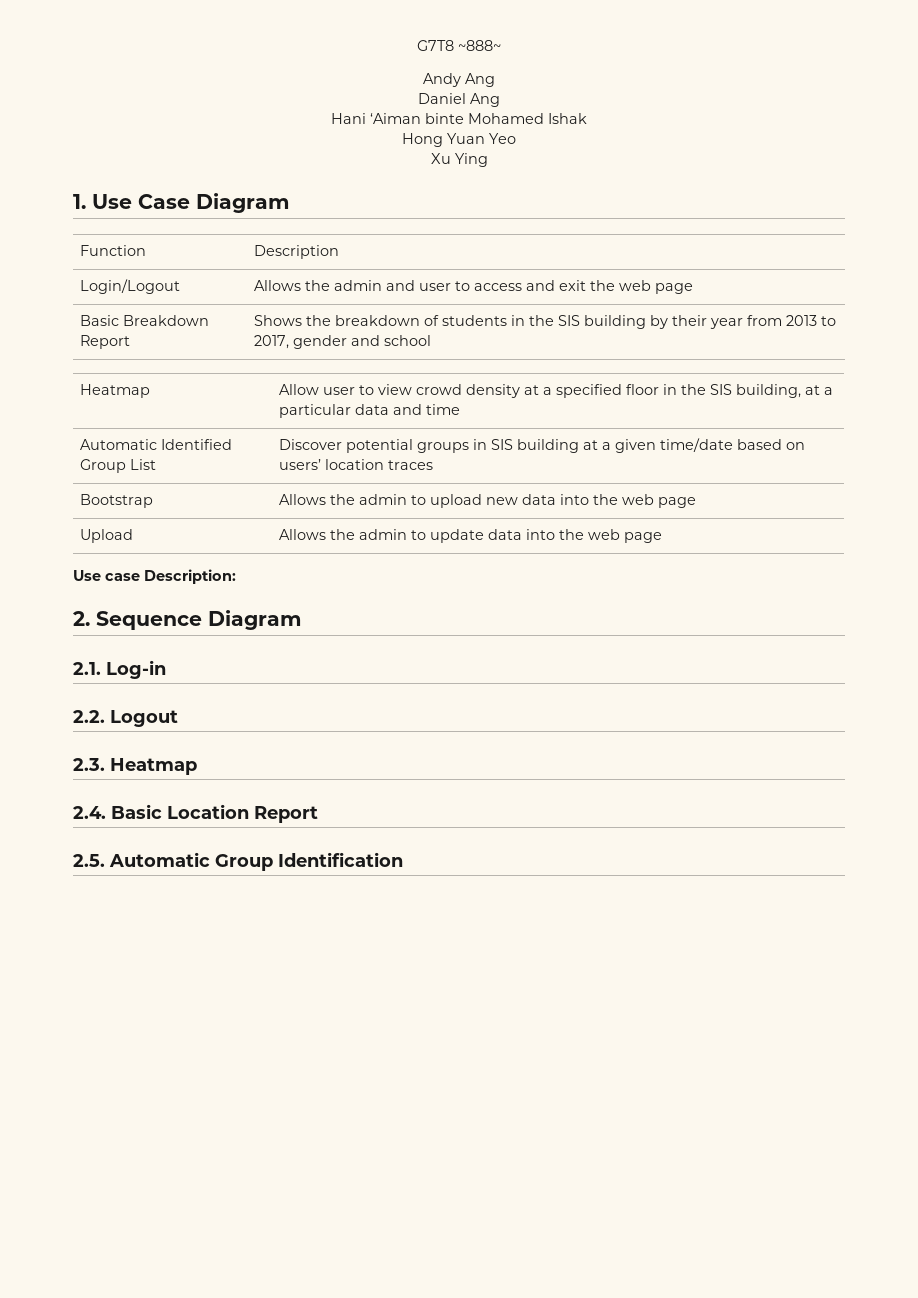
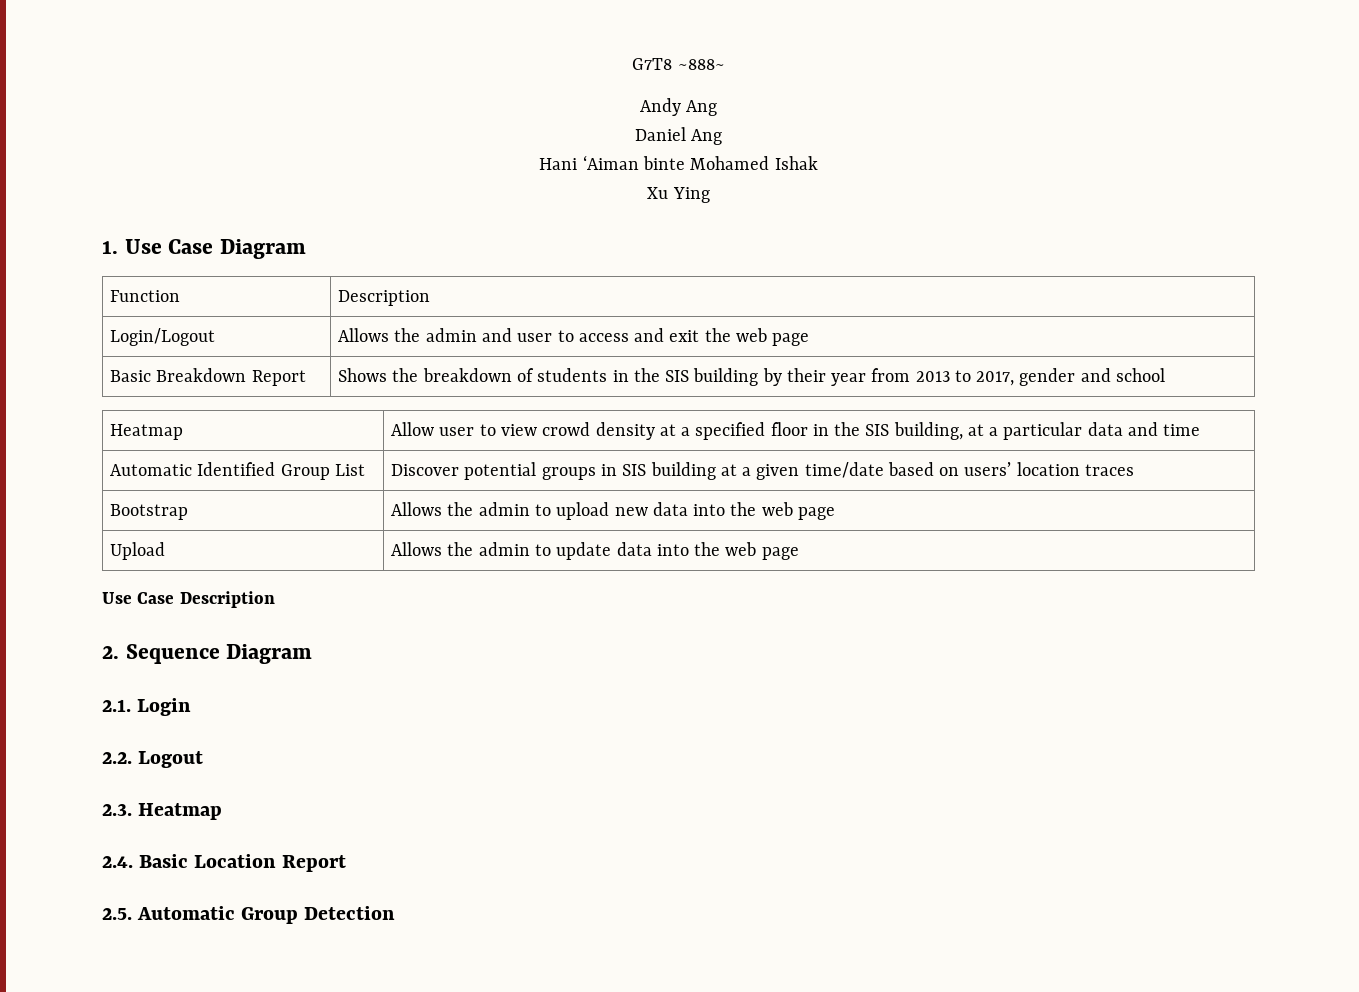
[402,133,516,147] // Hong Yuan Yeo -> (818, 163) none
[105,569,236,584] case Description: -> [137,591,275,608] Case Description
[106,660,166,679] Log-in -> [137,698,192,716] Login
[278,852,403,867] Identification -> [304,906,396,920] Detection

